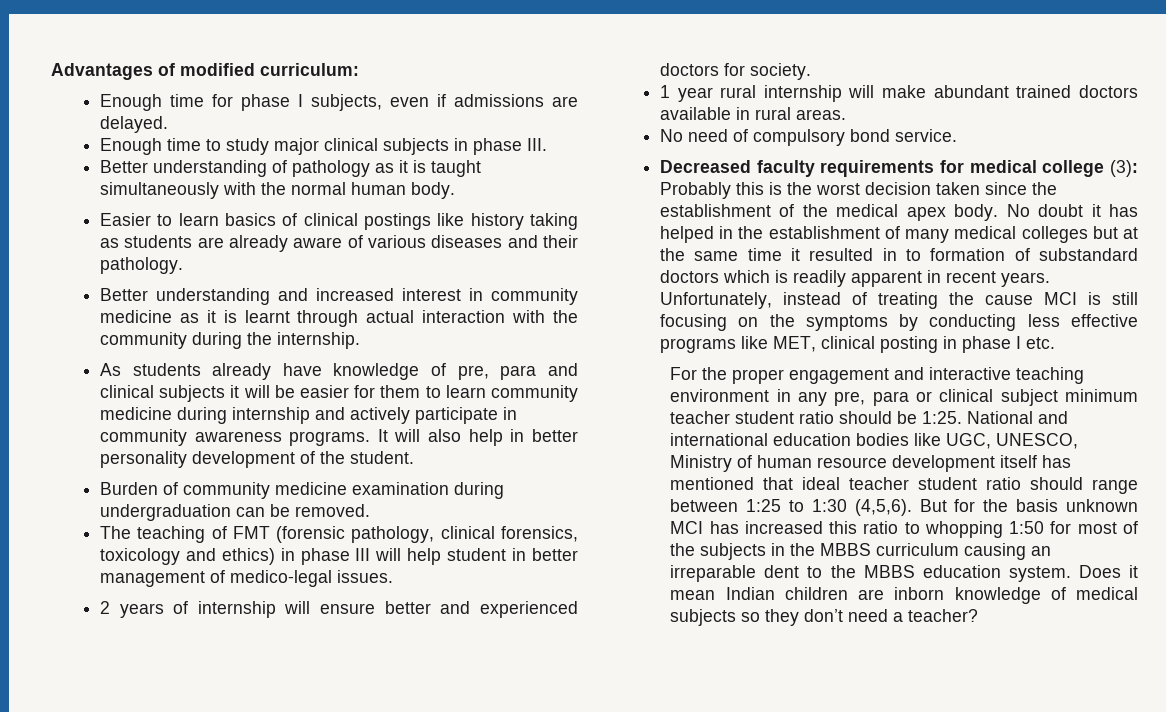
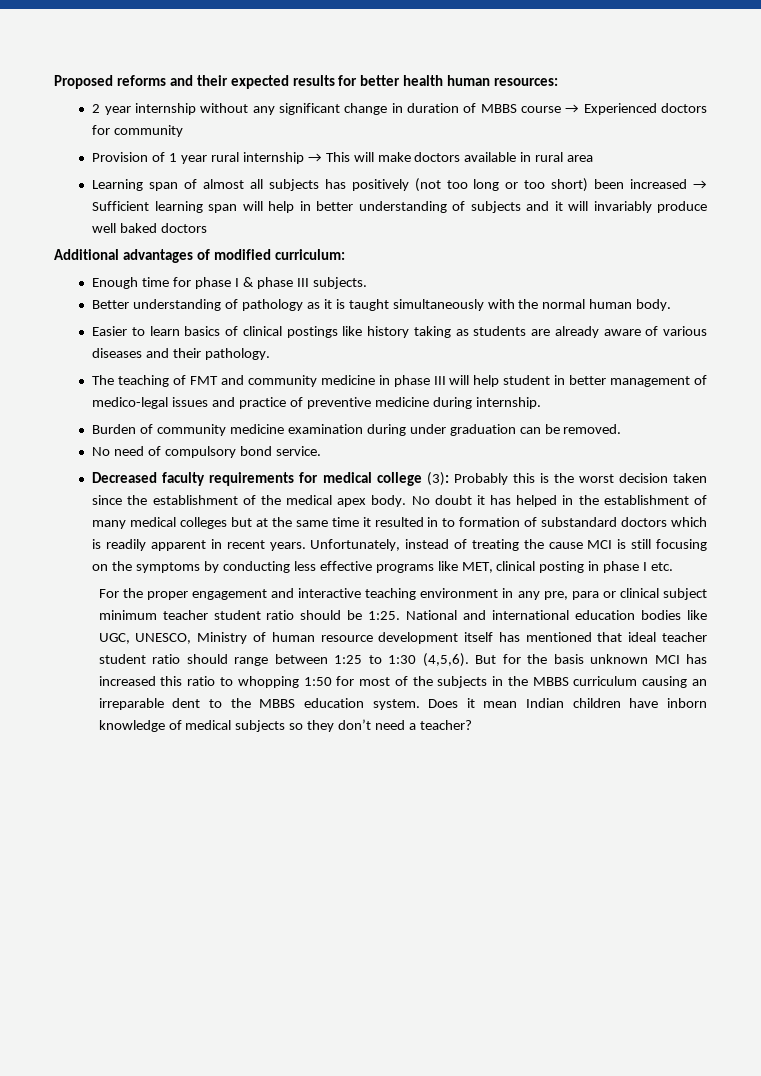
[51,63,153,80] Advantages -> [54,75,559,89] [92,103,707,115] [92,125,184,137] [92,152,594,164] [92,178,707,192] [92,201,708,213] [92,223,208,233] [54,249,193,263] Proposed reforms and their expected results for better health human resources: // 2 year internship without any significant change in duration of MBBS course → Experienced doctors for community // Provision of 1 year rural internship → This will make doctors available in rural area // Learning span of almost all subjects has positively (not too long or too short) been increased → Sufficient learning span will help in better understanding of subjects and it will invariably produce well baked doctors // Additional advantages
[310,94,579,111] [99,116,168,133] [99,138,547,155] subjects, even if admissions are delayed. // Enough time to study major clinical subjects in phase III. -> [242,277,367,289] & phase III subjects.
[99,288,578,305] [99,310,578,327] [99,332,360,349] [99,363,579,380] [99,385,578,402] [99,407,517,424] [99,429,579,446] [99,451,414,468] [99,482,504,499] [99,504,370,521] [99,526,579,543] [99,548,275,565] Better understanding and increased interest in community medicine as it is learnt through actual interaction with the community during the internship. // As students already have knowledge of pre, para and clinical subjects it will be easier for them to learn community medicine during internship and actively participate in community awareness programs. It will also help in better personality development of the student. // Burden of community medicine examination during undergraduation can be removed. // The teaching of FMT (forensic pathology, clinical forensics, toxicology and ethics) -> [92,375,375,387] The teaching of FMT and community medicine
[336,570,393,583] [99,601,579,618] [659,63,811,80] [659,85,1138,102] [659,107,846,120] issues. // 2 years of internship will ensure better and experienced doctors for society. // 1 year rural internship will make abundant trained doctors available in rural areas. -> [172,397,541,409] [92,424,622,436] issues and practice of preventive medicine during internship. // Burden of community medicine examination during under graduation can be removed.
[858,589,885,600] are -> [629,698,659,708] have

